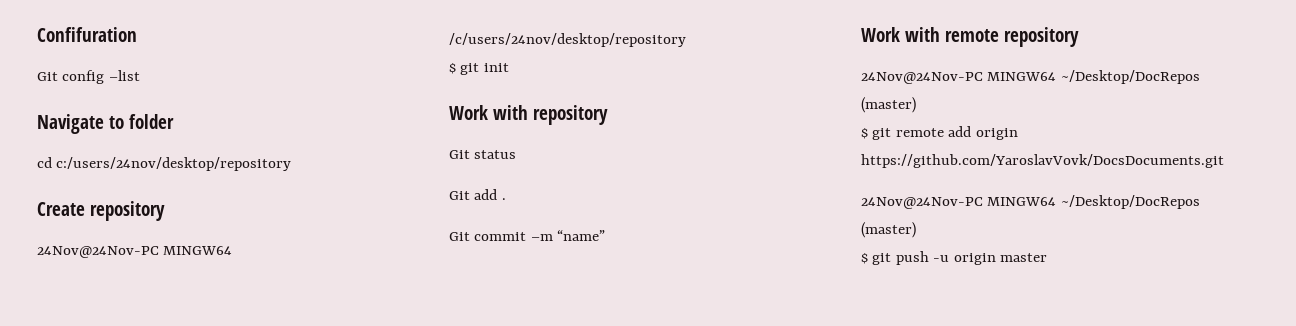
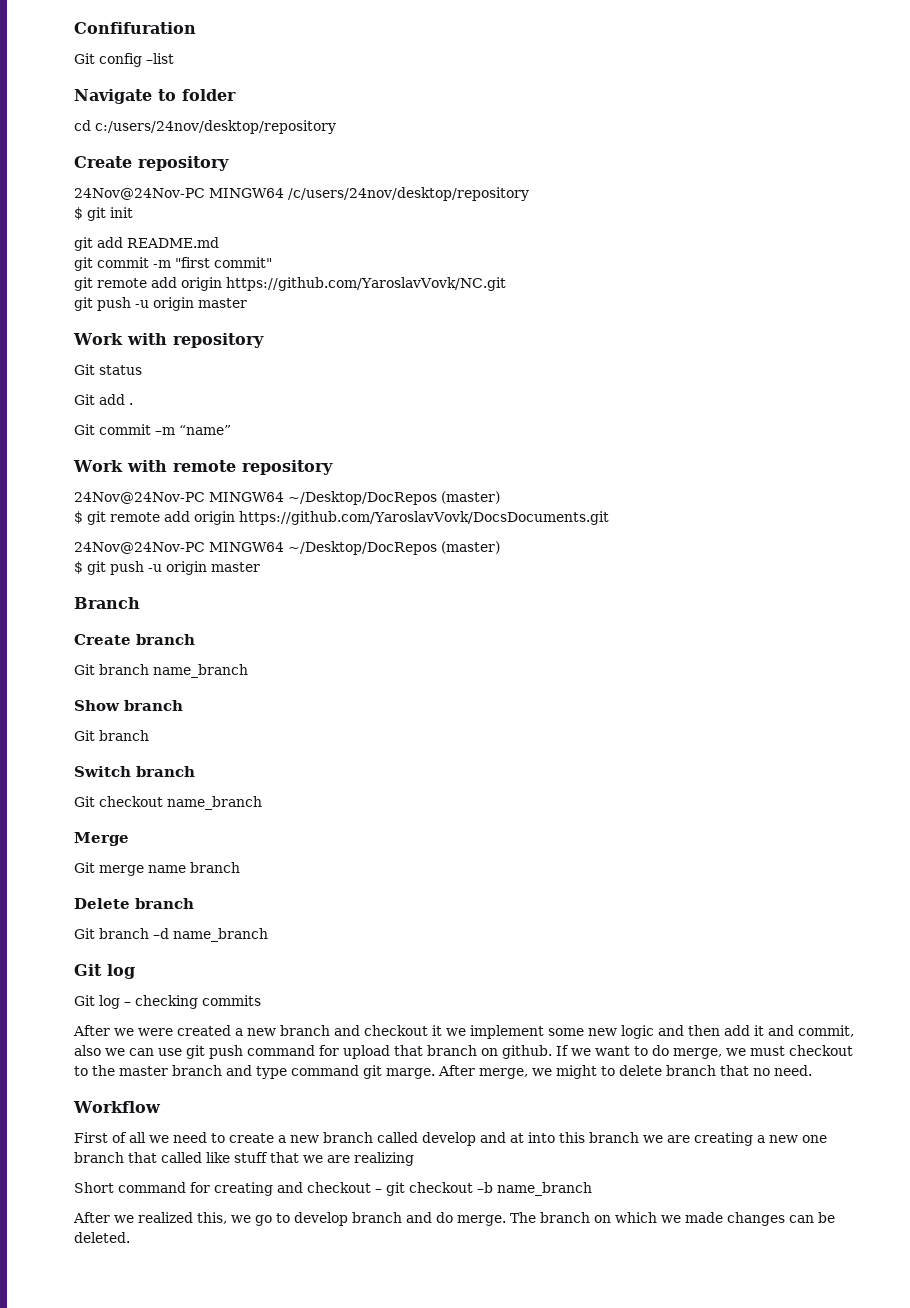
(509, 67) none -> [74,237,219,251] [74,257,272,271] [74,277,506,291] [74,297,247,311] // git add README.md // git commit -m "first commit" // git remote add origin https://github.com/YaroslavVovk/NC.git // git push -u origin master
(1048, 257) none -> [74,597,140,609] [74,634,195,645] [74,664,248,678] [74,700,183,711] [74,730,149,741] [74,766,195,777] [74,796,262,810] [74,832,129,846] [74,862,240,876] [74,898,194,909] [74,928,268,942] [74,964,135,979] [74,995,261,1009] [73,1025,854,1039] [74,1045,853,1059] [74,1065,812,1079] [73,1101,161,1113] [74,1132,827,1146] [74,1152,414,1166] [74,1182,592,1196] [73,1212,835,1226] [74,1232,130,1243] // Branch // Create branch // Git branch name_branch // Show branch // Git branch // Switch branch // Git checkout name_branch // Merge // Git merge name branch // Delete branch // Git branch –d name_branch // Git log // Git log – checking commits // After we were created a new branch and checkout it we implement some new logic and then add it and commit, also we can use git push command for upload that branch on github. If we want to do merge, we must checkout to the master branch and type command git marge. After merge, we might to delete branch that no need. // Workflow // First of all we need to create a new branch called develop and at into this branch we are creating a new one branch that called like stuff that we are realizing // Short command for creating and checkout – git checkout –b name_branch // After we realized this, we go to develop branch and do merge. The branch on which we made changes can be deleted.

